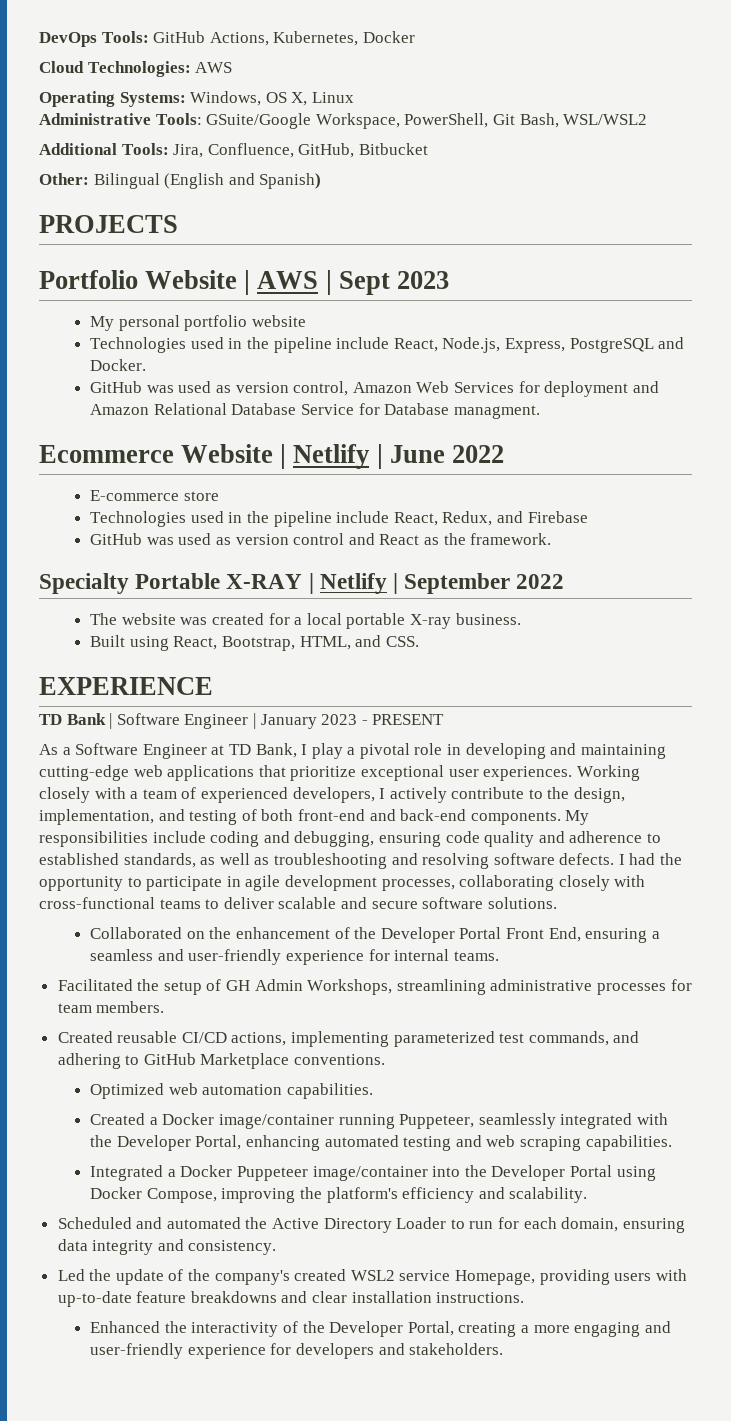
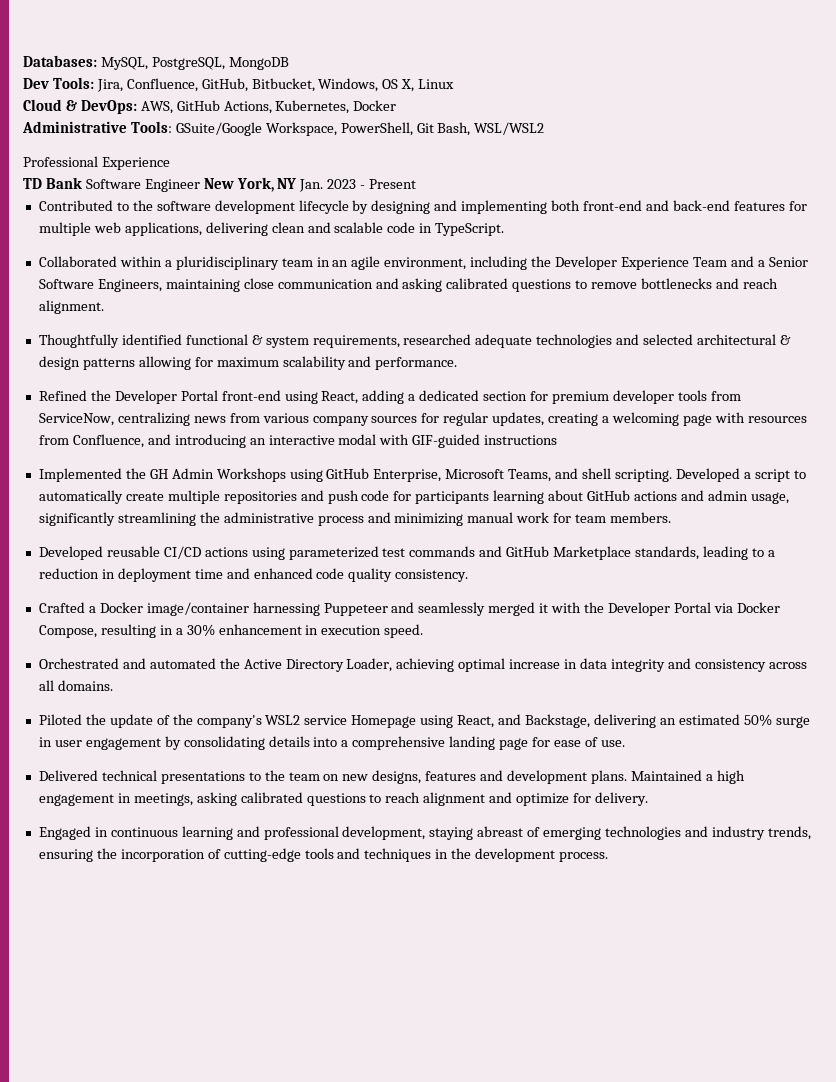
[39,31,415,47] [39,61,233,77] [39,91,354,107] DevOps Tools: GitHub Actions, Kubernetes, Docker // Cloud Technologies: AWS // Operating Systems: Windows, OS X, Linux -> [23,55,289,70] [23,77,455,92] [23,99,397,114] Databases: MySQL, PostgreSQL, MongoDB // Dev Tools: Jira, Confluence, GitHub, Bitbucket, Windows, OS X, Linux // Cloud & DevOps: AWS, GitHub Actions, Kubernetes, Docker
[39,143,428,158] [39,173,322,189] [39,215,178,233] [39,270,449,295] [90,315,307,331] [90,337,685,353] [90,359,147,371] [90,381,659,397] [90,403,540,419] [39,444,504,469] [90,490,219,501] [90,511,588,527] [90,533,552,545] [39,573,565,594] [90,613,521,629] [90,635,419,651] [39,677,213,695] Additional Tools: Jira, Confluence, GitHub, Bitbucket // Other: Bilingual (English and Spanish) // PROJECTS // Portfolio Website | AWS | Sept 2023 // My personal portfolio website // Technologies used in the pipeline include React, Node.js, Express, PostgreSQL and Docker. // GitHub was used as version control, Amazon Web Services for deployment and Amazon Relational Database Service for Database managment. // Ecommerce Website | Netlify | June 2022 // E-commerce store // Technologies used in the pipeline include React, Redux, and Firebase // GitHub was used as version control and React as the framework. // Specialty Portable X-RAY | Netlify | September 2022 // The website was created for a local portable X-ray business. // Built using React, Bootstrap, HTML, and CSS. // EXPERIENCE -> [23,156,170,170] Professional Experience
[109,713,445,729] [39,743,666,759] [39,765,640,781] [39,787,626,803] [39,809,590,825] [39,831,661,847] [39,853,683,869] [39,875,646,891] [39,897,557,909] [90,927,660,943] [90,949,499,965] [57,979,667,995] | Software Engineer | January 2023 - PRESENT // As a Software Engineer at TD Bank, I play a pivotal role in developing and maintaining cutting-edge web applications that prioritize exceptional user experiences. Working closely with a team of experienced developers, I actively contribute to the design, implementation, and testing of both front-end and back-end components. My responsibilities include coding and debugging, ensuring code quality and adherence to established standards, as well as troubleshooting and resolving software defects. I had the opportunity to participate in agile development processes, collaborating closely with cross-functional teams to deliver scalable and secure software solutions. // Collaborated on the enhancement of the Developer Portal Front End, ensuring a seamless and user-friendly experience for internal teams. // Facilitated the setup of GH Admin Workshops, streamlining administrative processes -> [85,177,417,192] [38,200,807,214] [38,222,505,236] [38,256,808,270] [38,278,778,292] [38,300,104,314] [38,334,791,348] [38,356,458,370] [38,390,741,404] [38,412,807,426] [38,434,558,448] [38,468,806,482] [38,490,789,504] [38,512,550,526] Software Engineer New York, NY Jan. 2023 - Present // Contributed to the software development lifecycle by designing and implementing both front-end and back-end features for multiple web applications, delivering clean and scalable code in TypeScript. // Collaborated within a pluridisciplinary team in an agile environment, including the Developer Experience Team and a Senior Software Engineers, maintaining close communication and asking calibrated questions to remove bottlenecks and reach alignment. // Thoughtfully identified functional & system requirements, researched adequate technologies and selected architectural & design patterns allowing for maximum scalability and performance. // Refined the Developer Portal front-end using React, adding a dedicated section for premium developer tools from ServiceNow, centralizing news from various company sources for regular updates, creating a welcoming page with resources from Confluence, and introducing an interactive modal with GIF-guided instructions // Implemented the GH Admin Workshops using GitHub Enterprise, Microsoft Teams, and shell scripting. Developed a script to automatically create multiple repositories and push code for participants learning about GitHub actions and admin usage, significantly streamlining the administrative process and minimizing manual work
[57,1031,113,1043] Created -> [38,546,103,560] Developed
[231,1031,640,1047] [57,1053,386,1069] [90,1083,374,1099] [90,1113,668,1129] [90,1135,672,1151] [90,1165,656,1181] [90,1187,588,1203] [57,1217,132,1229] actions, implementing parameterized test commands, and adhering to GitHub Marketplace conventions. // Optimized web automation capabilities. // Created a Docker image/container running Puppeteer, seamlessly integrated with the Developer Portal, enhancing automated testing and web scraping capabilities. // Integrated a Docker Puppeteer image/container into the Developer Portal using Docker Compose, improving the platform's efficiency and scalability. // Scheduled -> [204,546,775,560] [38,568,469,582] [38,602,780,616] [38,624,424,638] [38,658,119,669] actions using parameterized test commands and GitHub Marketplace standards, leading to a reduction in deployment time and enhanced code quality consistency. // Crafted a Docker image/container harnessing Puppeteer and seamlessly merged it with the Developer Portal via Docker Compose, resulting in a 30% enhancement in execution speed. // Orchestrated
[396,1217,685,1233] [57,1239,277,1255] [57,1269,85,1281] Loader to run for each domain, ensuring data integrity and consistency. // Led -> [346,658,807,672] [38,680,113,691] [38,714,82,725] Loader, achieving optimal increase in data integrity and consistency across all domains. // Piloted
[294,1269,347,1281] created -> (262, 721) none
[455,1269,687,1285] [57,1291,525,1307] [90,1321,671,1337] [90,1343,504,1359] Homepage, providing users with up-to-date feature breakdowns and clear installation instructions. // Enhanced the interactivity of the Developer Portal, creating a more engaging and user-friendly experience for developers and stakeholders. -> [351,714,810,728] [38,736,625,750] [38,770,745,784] [38,792,648,806] [38,826,811,840] [38,848,609,862] Homepage using React, and Backstage, delivering an estimated 50% surge in user engagement by consolidating details into a comprehensive landing page for ease of use. // Delivered technical presentations to the team on new designs, features and development plans. Maintained a high engagement in meetings, asking calibrated questions to reach alignment and optimize for delivery. // Engaged in continuous learning and professional development, staying abreast of emerging technologies and industry trends, ensuring the incorporation of cutting-edge tools and techniques in the development process.

